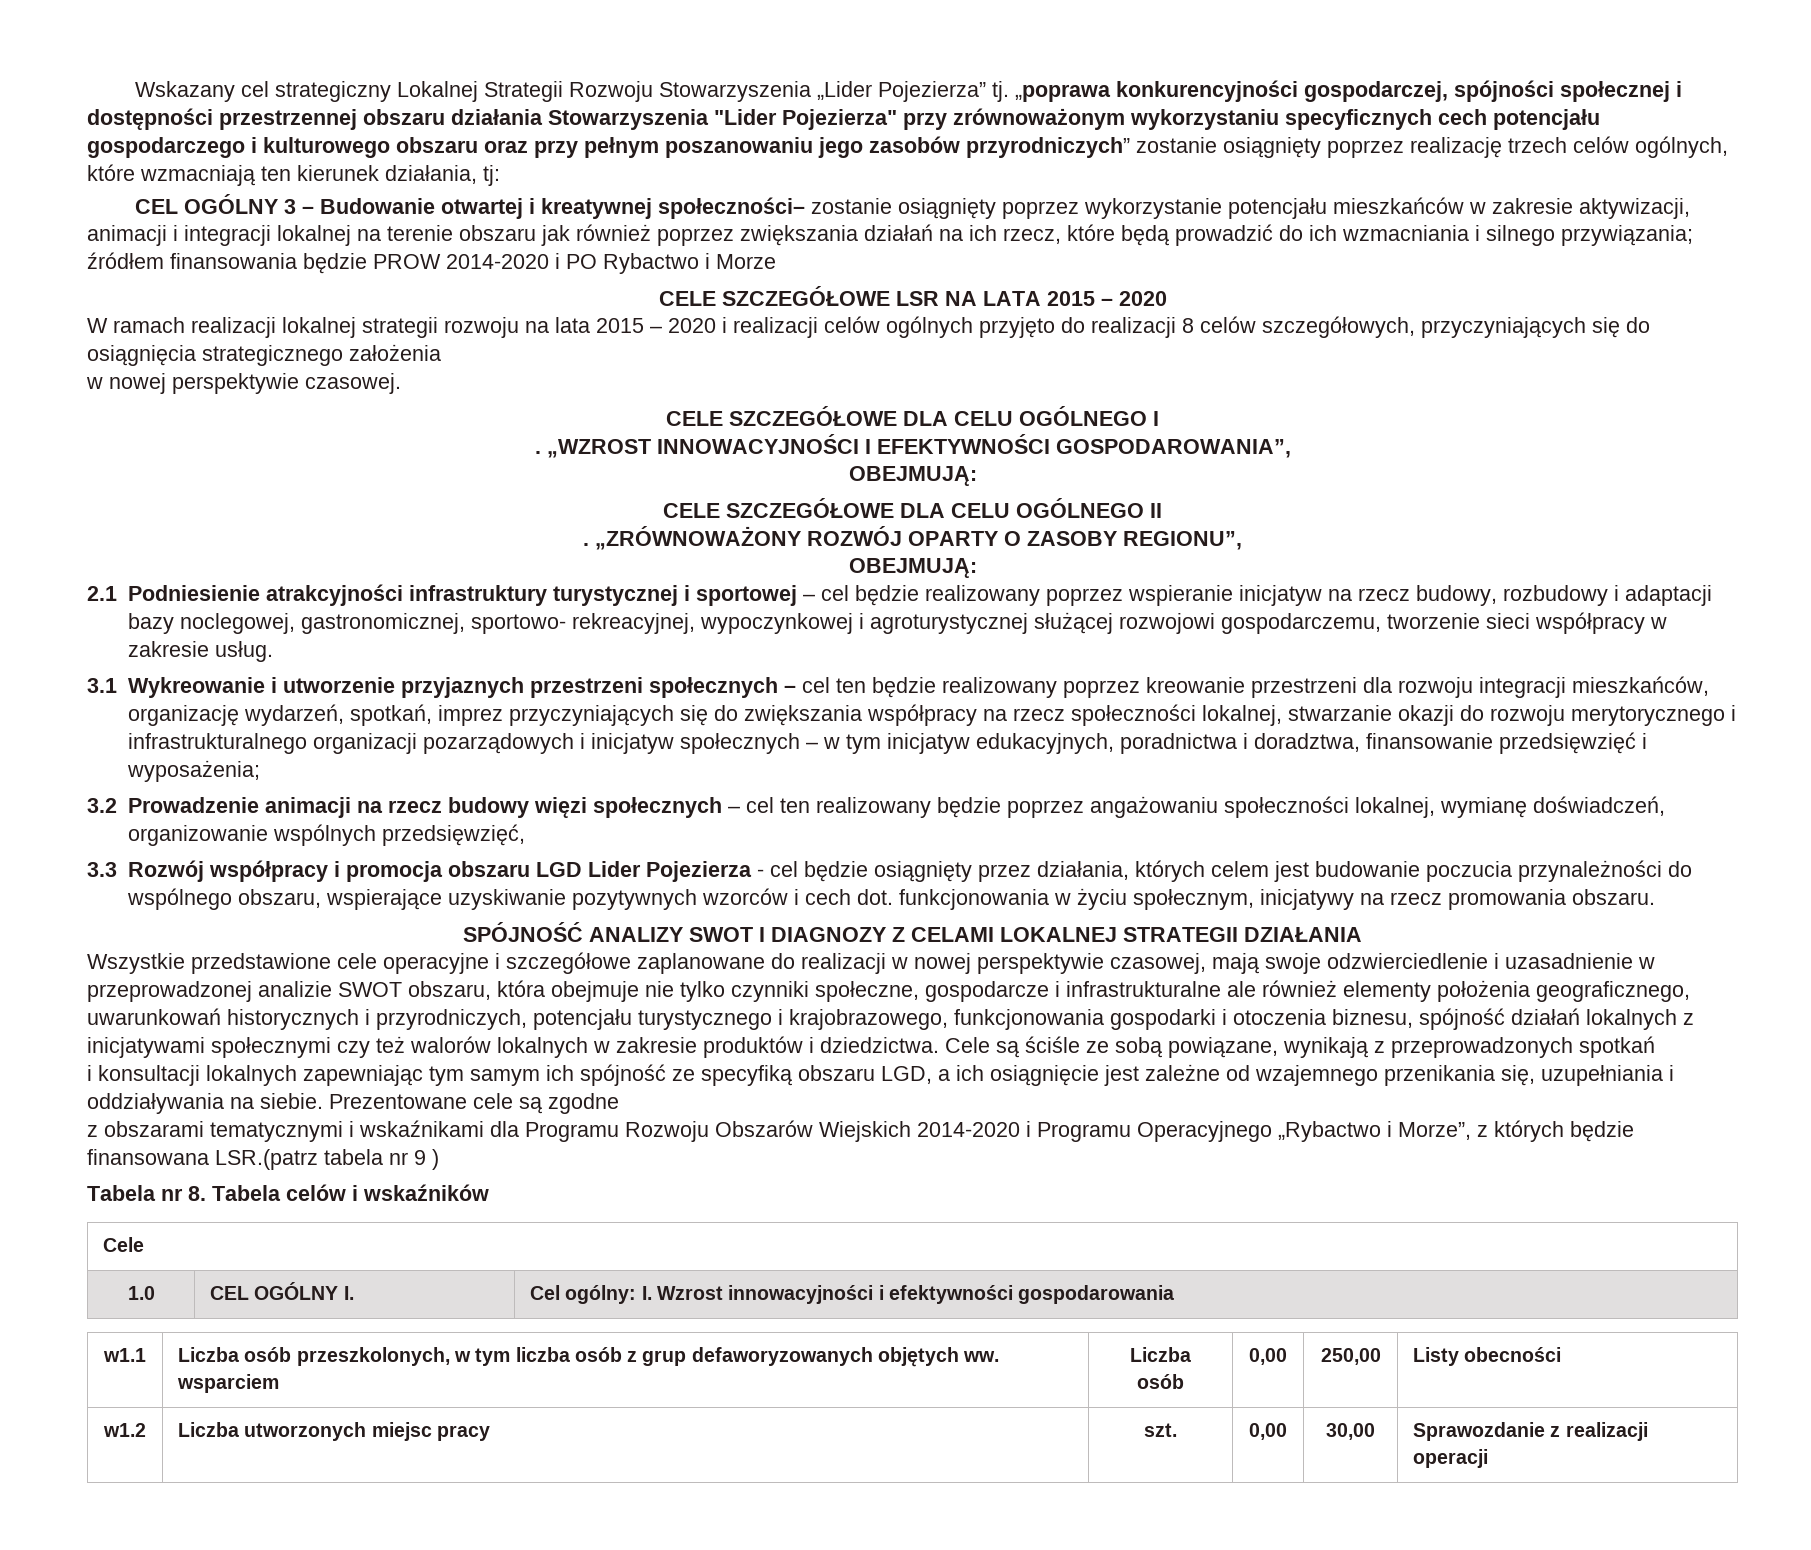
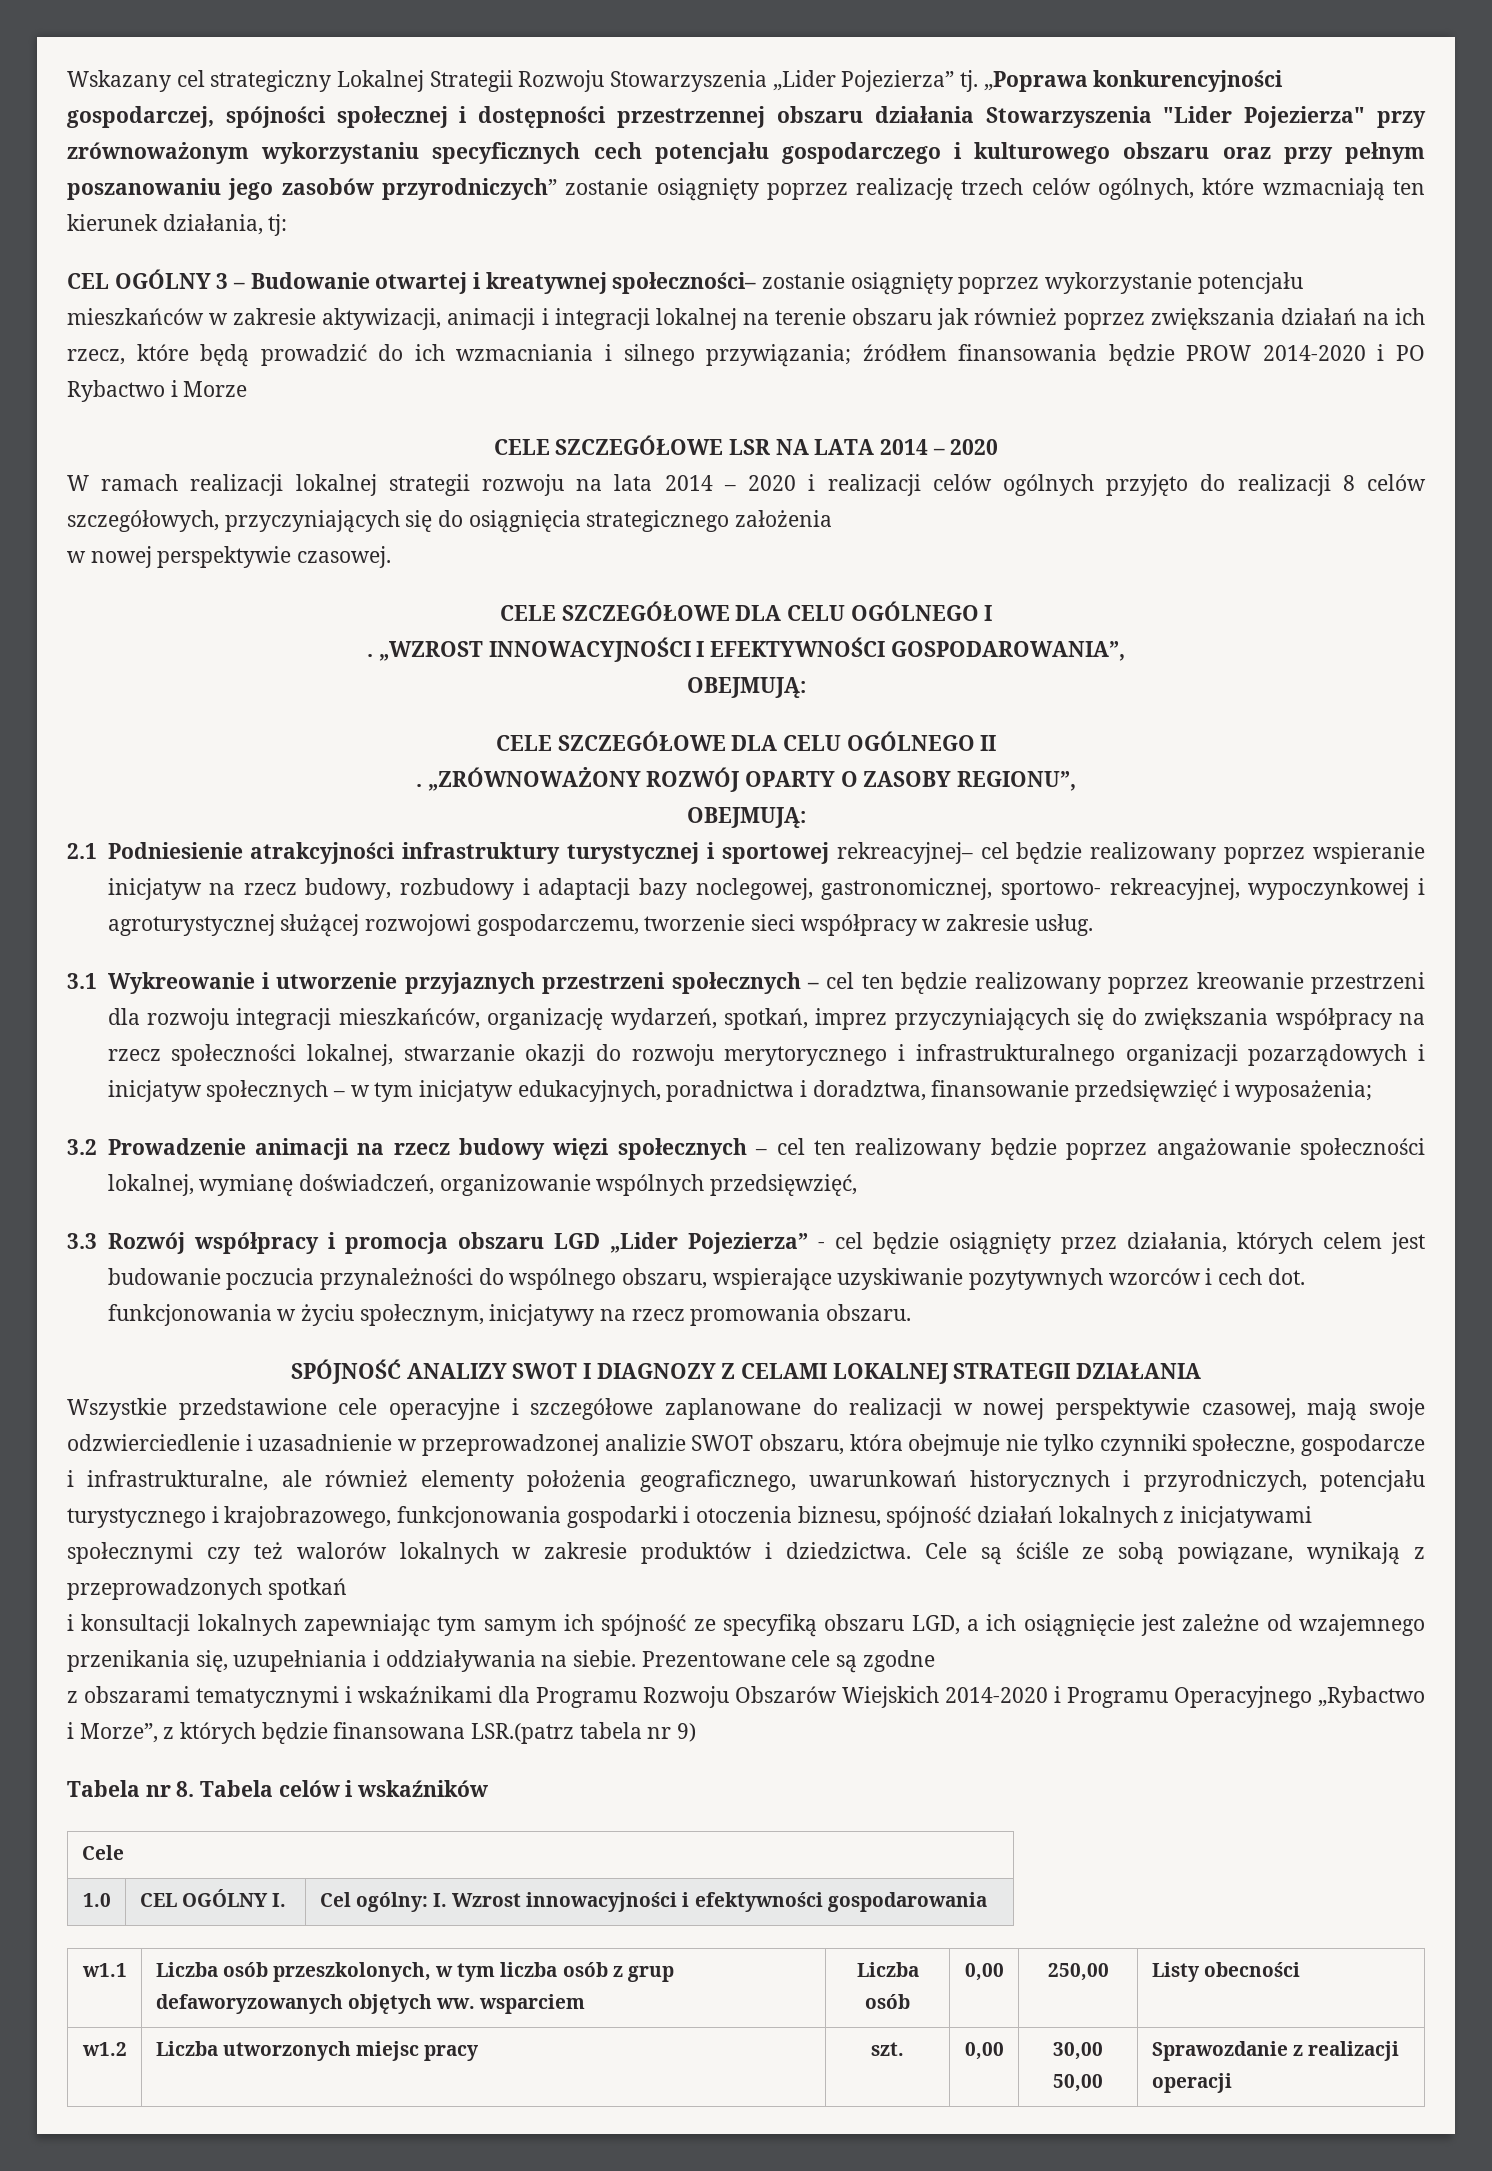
[1014,84,1111,102] „poprawa -> [983,71,1088,92] „Poprawa
[1046,291,1095,306] 2015 -> [880,439,929,455] 2014
[596,318,644,333] 2015 -> [664,475,713,491] 2014
[802,594,815,601] – -> [836,842,973,864] rekreacyjnej–
[1089,796,1218,818] angażowaniu -> [1156,1138,1291,1160] angażowanie
[587,861,752,882] Lider Pojezierza -> [609,1232,808,1254] „Lider Pojezierza”
[1066,981,1221,997] infrastrukturalne -> [87,1470,269,1491] infrastrukturalne,
[414,1149,439,1170] 9 ) -> [677,1723,697,1742] 9)
(1375, 1431) none -> [1053,2074,1103,2092] 50,00

